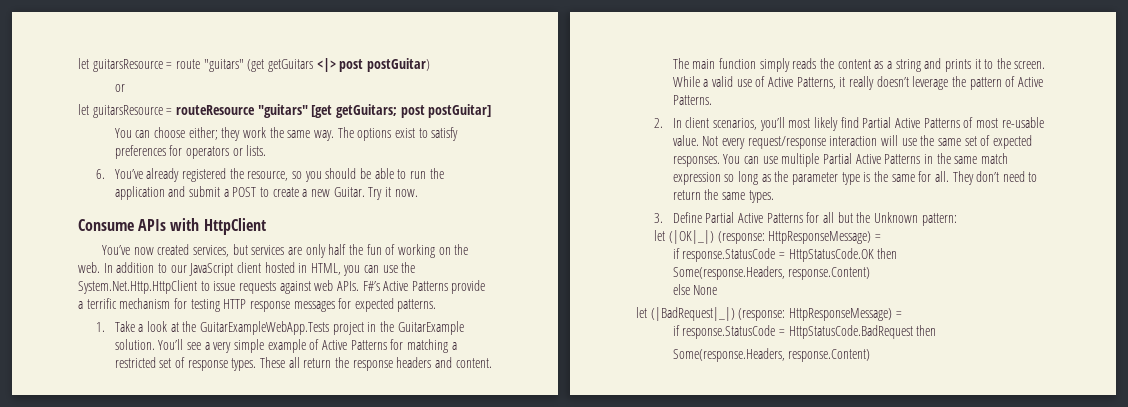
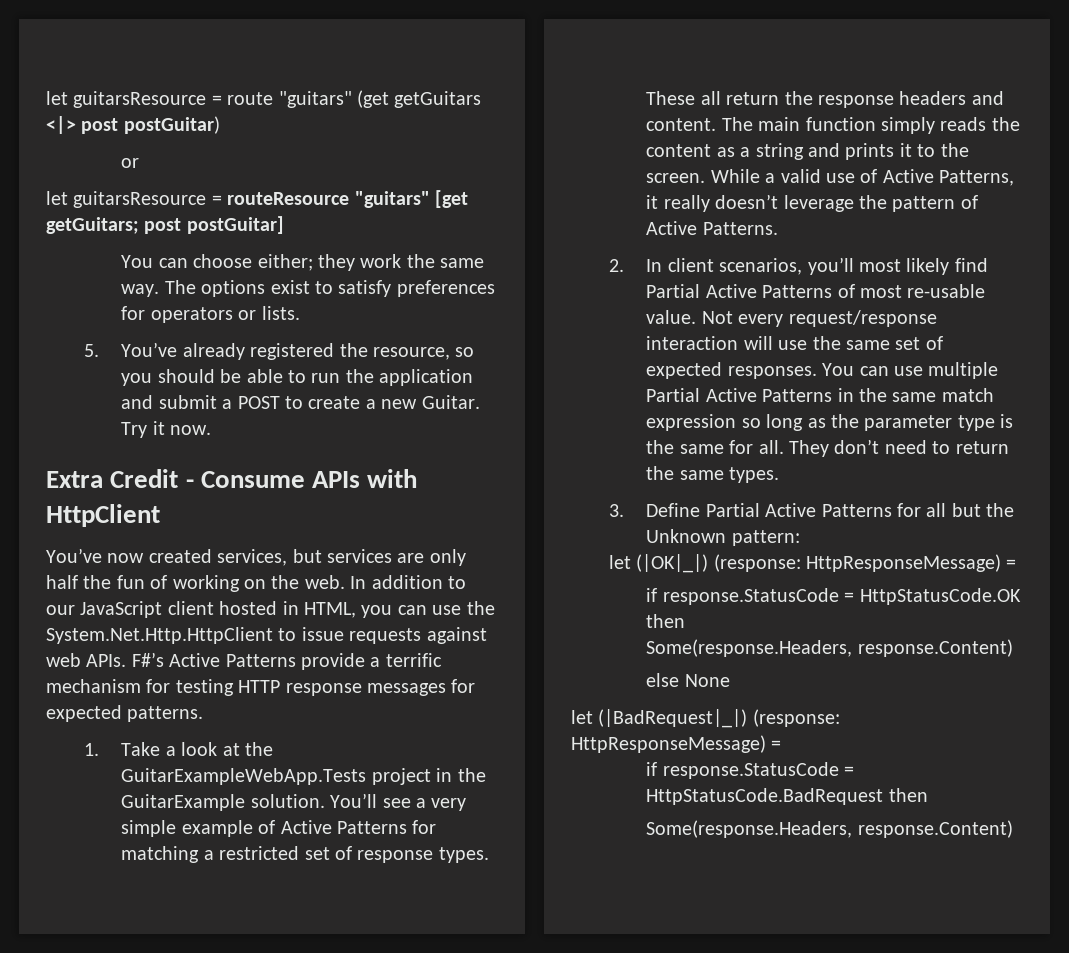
[96,169,106,179] 6. -> [83,344,99,357] 5.
(418, 193) none -> [46,469,194,488] Extra Credit -

